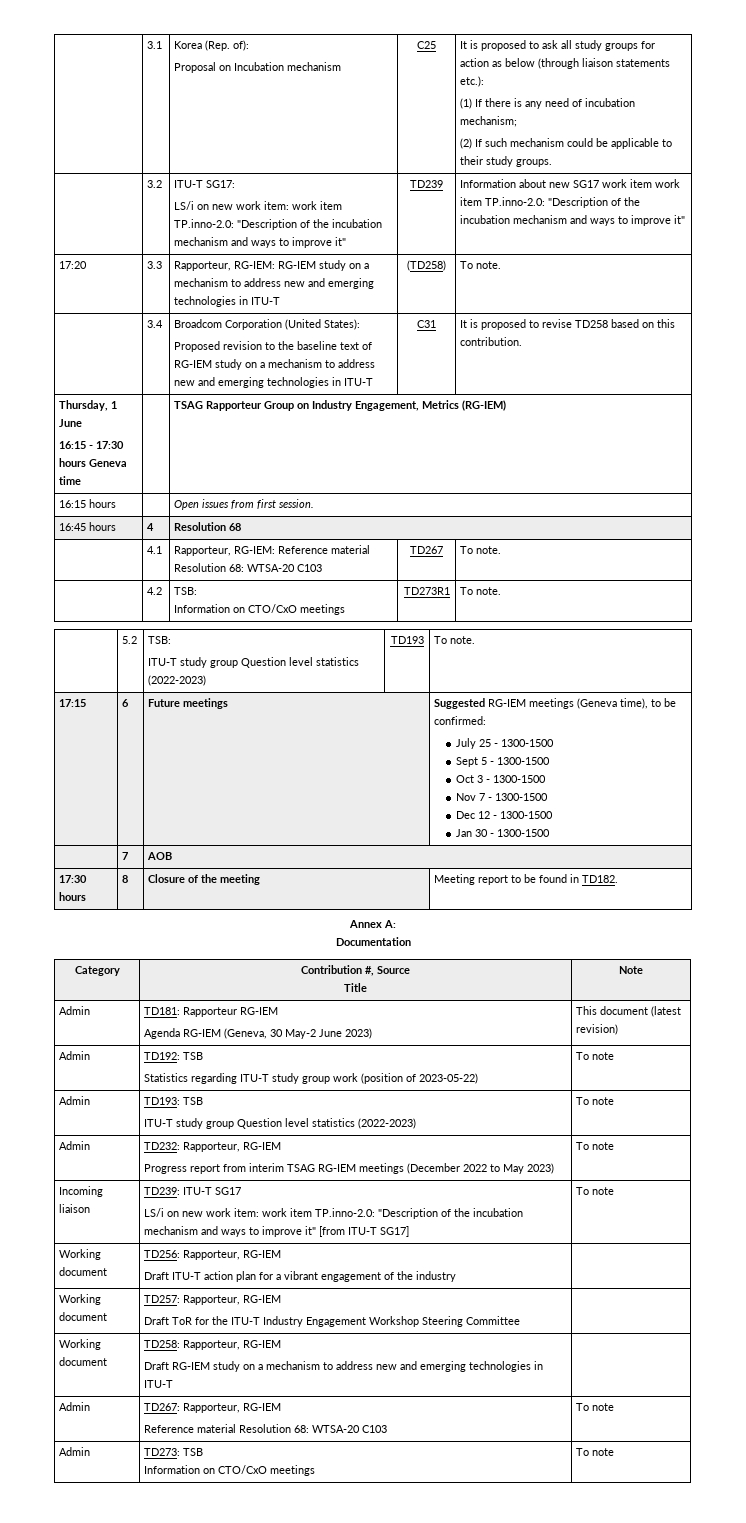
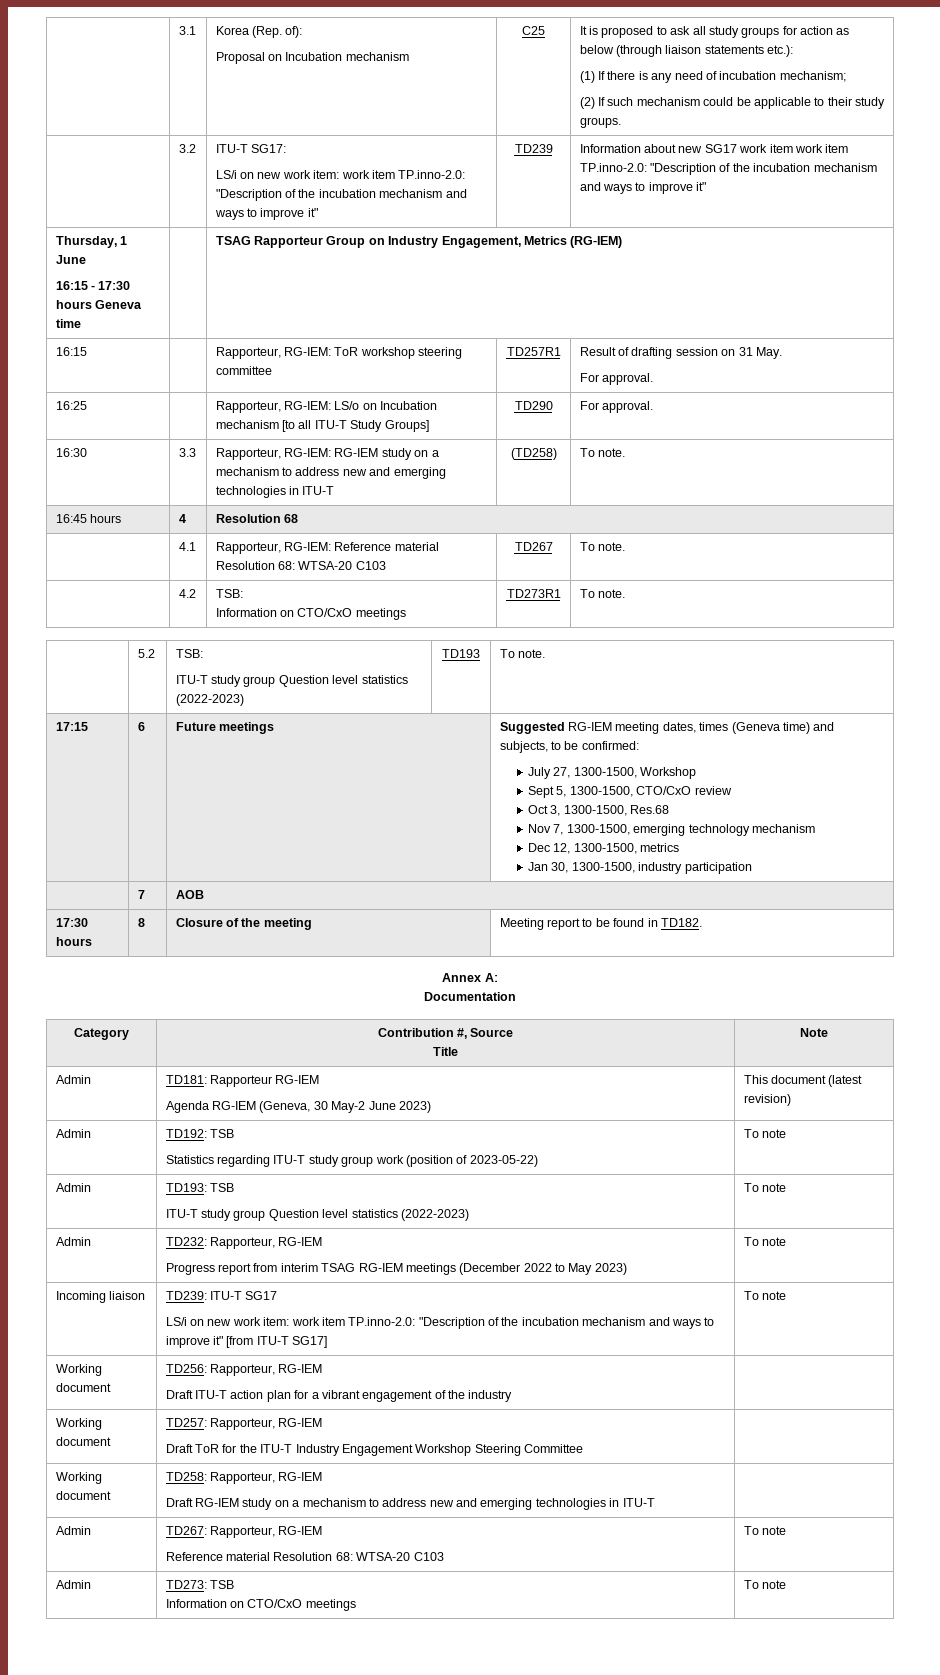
[59,261,88,269] 17:20 -> [55,236,128,248] [55,255,86,264] [55,281,131,290] [55,300,143,309] [55,319,81,328] [215,236,623,248] [55,347,87,356] [215,347,463,359] [215,366,272,375] [506,347,561,356] [579,347,782,359] [579,373,654,385] [55,401,87,410] [215,401,438,413] [215,420,429,432] [514,401,553,410] [579,401,654,413] [55,448,87,457] Thursday, 1 June // 16:15 - 17:30 hours Geneva time | | TSAG Rapporteur Group on Industry Engagement, Metrics (RG-IEM) // 16:15 | | Rapporteur, RG-IEM: ToR workshop steering committee | TD257R1 | Result of drafting session on 31 May. // For approval. // 16:25 | | Rapporteur, RG-IEM: LS/o on Incubation mechanism [to all ITU-T Study Groups] | TD290 | For approval. // 16:30
[147,320,164,328] [174,319,361,330] [174,341,373,352] [174,359,376,370] [174,377,374,388] [417,320,436,328] [460,319,676,330] [460,337,523,346] [59,400,118,411] [59,419,83,427] [59,441,125,449] [59,458,128,467] [59,476,82,485] [174,400,507,411] [59,499,117,508] [174,499,315,510] // | 3.4 | Broadcom Corporation (United States): // Proposed revision to the baseline text of RG-IEM study on a mechanism to address new and emerging technologies in ITU-T | C31 | It is proposed to revise TD258 based on this contribution. // Thursday, 1 June // 16:15 - 17:30 hours Geneva time | | TSAG Rapporteur Group on Industry Engagement, Metrics (RG-IEM) // 16:15 hours | | Open issues from first session. -> (626, 452) none
[529,698,677,709] [434,716,487,725] [455,738,554,749] [455,757,550,767] [455,775,546,783] [455,793,548,801] [455,811,553,819] [455,829,550,837] meetings (Geneva time), to be confirmed: // July 25 - 1300-1500 // Sept 5 - 1300-1500 // Oct 3 - 1300-1500 // Nov 7 - 1300-1500 // Dec 12 - 1300-1500 // Jan 30 - 1300-1500 -> [615,722,835,734] [499,741,639,753] [527,767,697,779] [527,786,732,798] [527,805,670,816] [527,824,815,836] [527,843,680,854] [527,862,752,874] meeting dates, times (Geneva time) and subjects, to be confirmed: // July 27, 1300-1500, Workshop // Sept 5, 1300-1500, CTO/CxO review // Oct 3, 1300-1500, Res.68 // Nov 7, 1300-1500, emerging technology mechanism // Dec 12, 1300-1500, metrics // Jan 30, 1300-1500, industry participation

